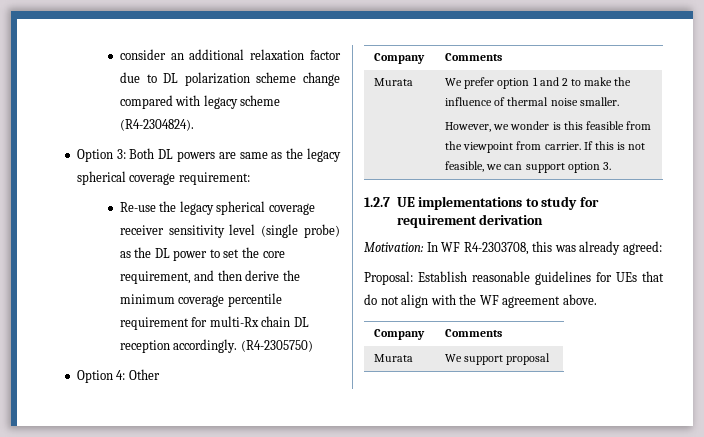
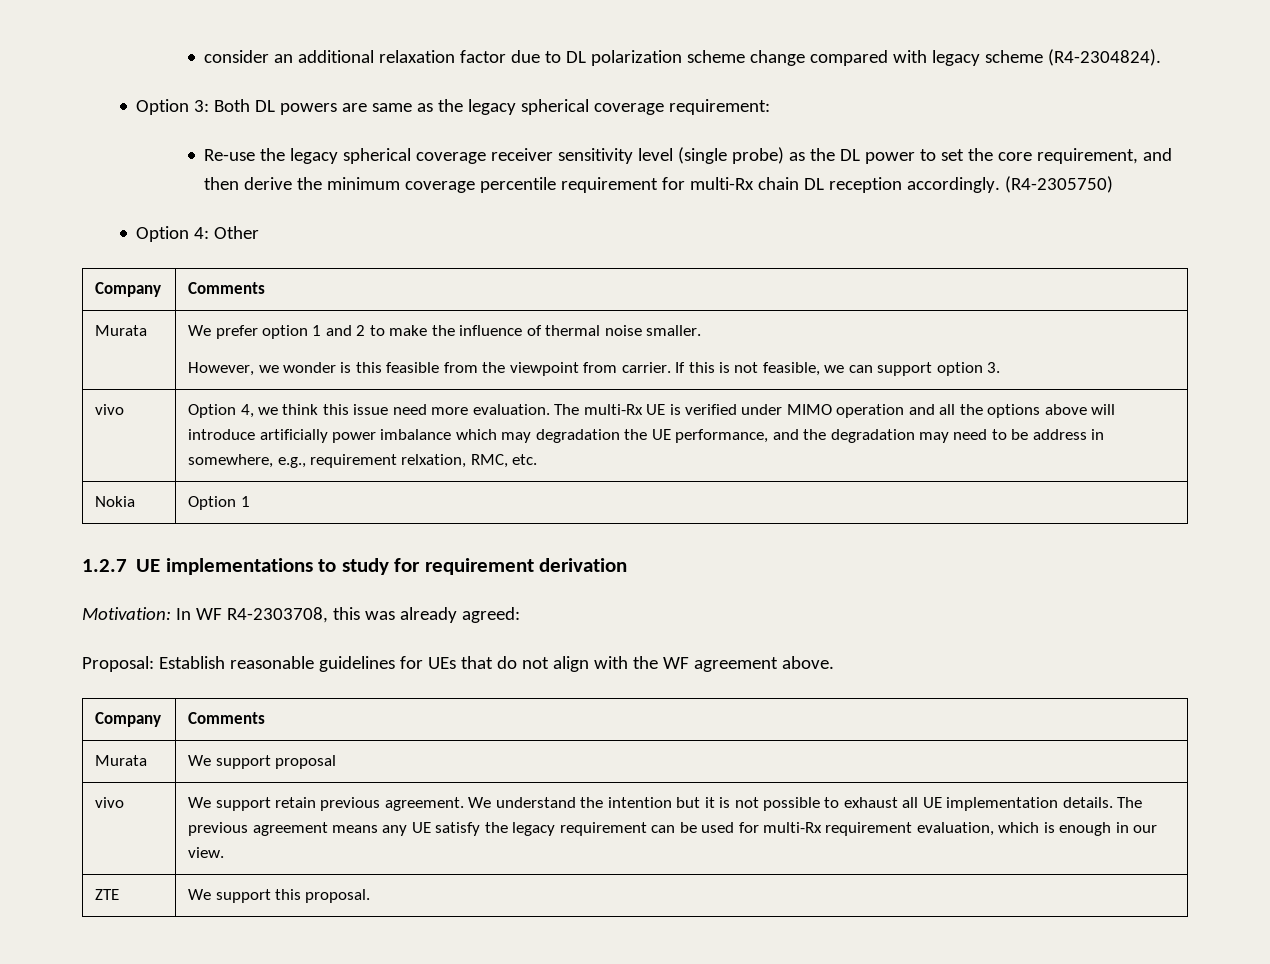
(611, 166) none -> [95,404,125,415] [188,404,1116,418] [188,429,1105,443] [188,454,538,468] [95,496,136,507] [188,496,250,510] // vivo | Option 4, we think this issue need more evaluation. The multi-Rx UE is verified under MIMO operation and all the options above will introduce artificially power imbalance which may degradation the UE performance, and the degradation may need to be address in somewhere, e.g., requirement relxation, RMC, etc. // Nokia | Option 1
(551, 359) none -> [95,797,125,808] [188,797,1143,811] [188,822,1158,836] [188,847,225,858] [95,889,120,900] [188,889,371,903] // vivo | We support retain previous agreement. We understand the intention but it is not possible to exhaust all UE implementation details. The previous agreement means any UE satisfy the legacy requirement can be used for multi-Rx requirement evaluation, which is enough in our view. // ZTE | We support this proposal.

